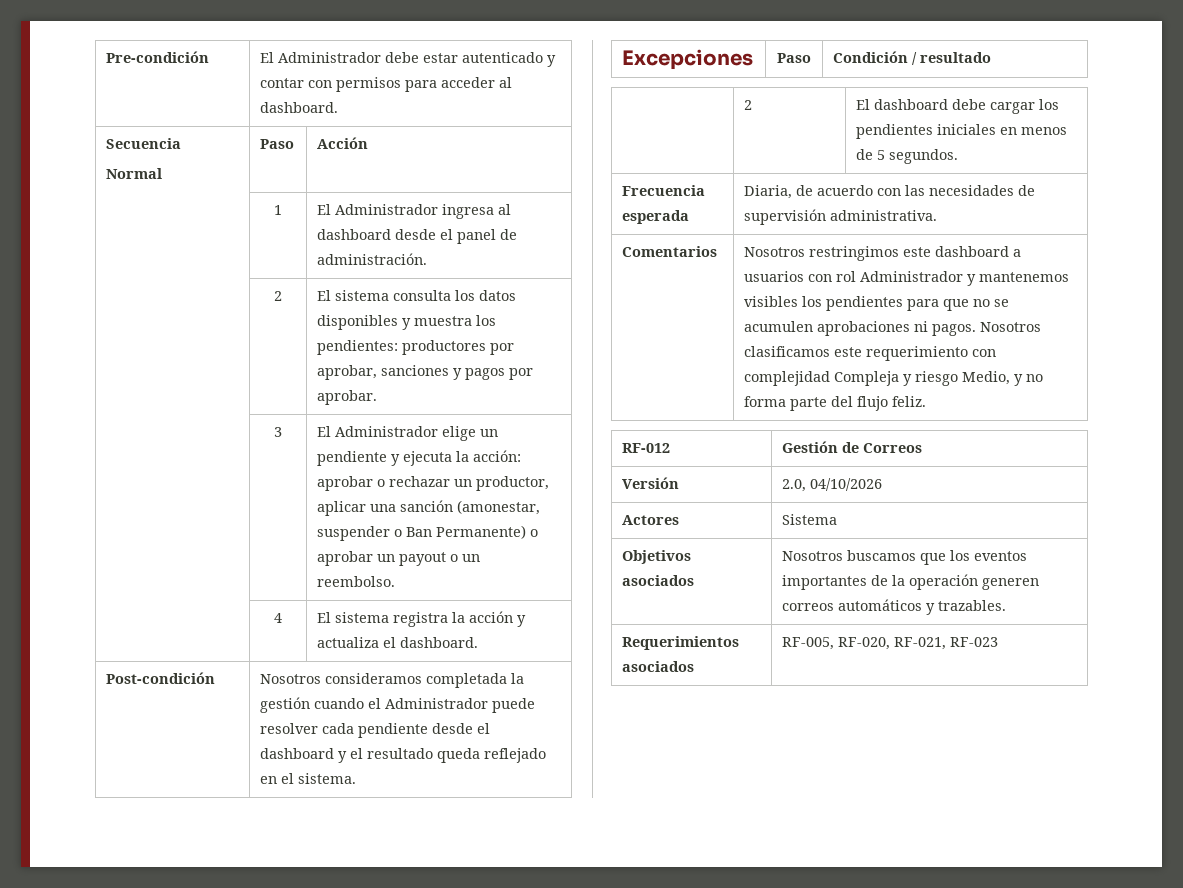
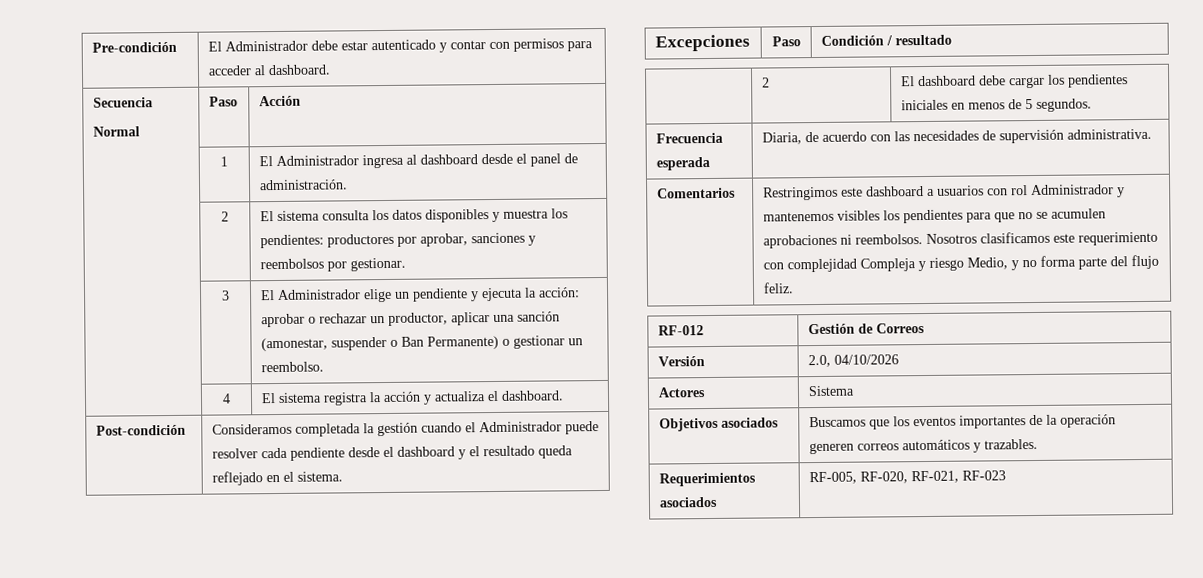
[465,368,534,380] [317,390,378,405] pagos por aprobar. -> [259,257,406,272] reembolsos por gestionar.
[317,551,459,566] aprobar un payout o -> [512,335,565,349] gestionar
[260,673,423,684] Nosotros consideramos -> [211,423,292,435] Consideramos
[744,246,900,261] Nosotros restringimos -> [762,186,838,201] Restringimos
[932,324,977,336] pagos. -> [854,234,923,245] reembolsos.
[782,550,917,561] Nosotros buscamos -> [808,416,866,428] Buscamos

